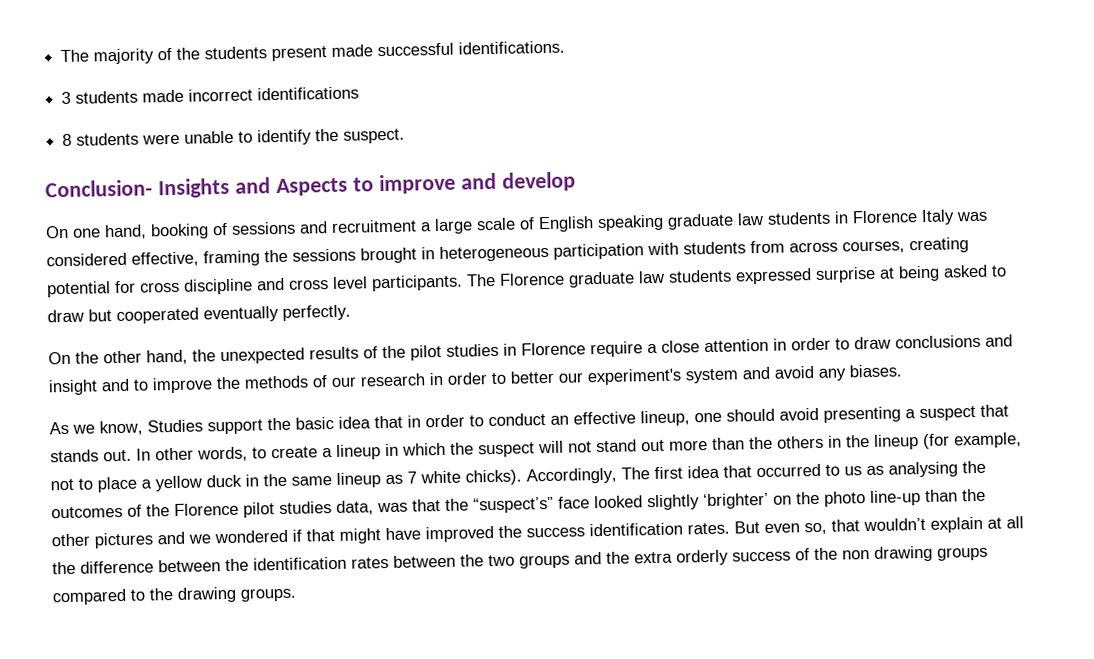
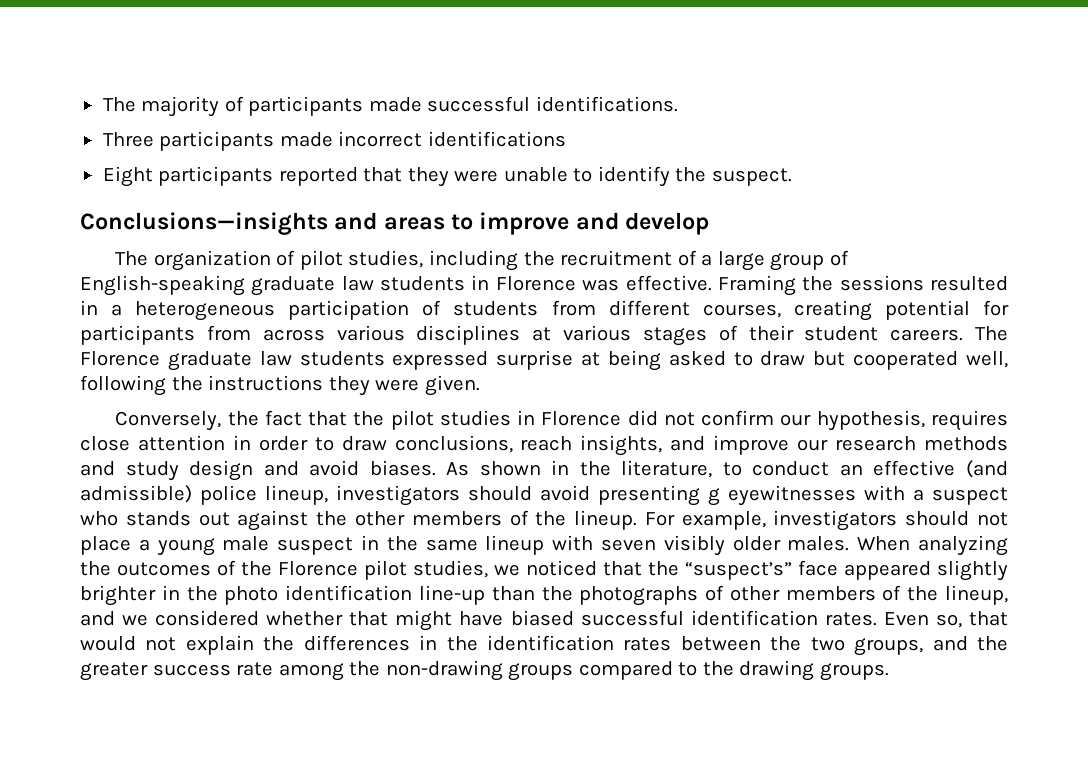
[176,46,328,62] the students present -> [248,96,364,116] participants
[61,90,139,105] 3 students -> [102,131,275,151] Three participants
[62,132,140,147] 8 students -> [102,166,449,187] Eight participants reported that they
[45,177,348,199] Conclusion- Insights and Aspects -> [80,212,445,235] Conclusions—insights and areas
[45,214,664,240] On one hand, booking of sessions and recruitment a large scale of English speaking -> [115,250,849,271] [80,275,245,296] The organization of pilot studies, including the recruitment of a large group of English-speaking
[921,209,988,225] [46,247,435,267] Italy was considered effective, framing the sessions brought in -> [582,275,1009,296] [80,300,123,316] was effective. Framing the sessions resulted in a
[647,242,679,256] with -> [422,300,442,316] of
[789,241,838,253] across -> [608,300,690,316] different
[140,274,463,295] cross discipline and cross level participants. -> [80,325,964,346] participants from across various disciplines at various stages of their student careers.
[203,304,351,323] [48,346,378,365] eventually perfectly. // On the other hand, the unexpected results of -> [965,351,1008,368] [80,375,480,396] [115,410,348,431] well, following the instructions they were given. // Conversely, the fact that
[590,341,658,358] require a -> [627,410,1008,431] did not confirm our hypothesis, requires
[895,334,1013,349] [48,368,739,396] conclusions and insight and to improve the methods of our research in order to better our experiment's system -> [394,435,1008,456] [80,460,254,481] conclusions, reach insights, and improve our research methods and study design
[818,368,847,381] any -> (360, 468) none
[49,404,1009,436] [50,432,1022,463] [50,461,958,493] // As we know, Studies support the basic idea that in order to conduct an effective lineup, one should avoid presenting a suspect that stands out. In other words, to create a lineup in which the suspect will not stand out more than the others in the lineup (for example, not to place a yellow duck in the same lineup as 7 white chicks). Accordingly, The first idea that occurred to us as analysing -> [446,460,1008,478] [80,485,1008,506] [80,510,1009,531] [80,535,1008,556] As shown in the literature, to conduct an effective (and admissible) police lineup, investigators should avoid presenting g eyewitnesses with a suspect who stands out against the other members of the lineup. For example, investigators should not place a young male suspect in the same lineup with seven visibly older males. When analyzing
[279,500,408,515] studies data, was -> [413,560,597,578] studies, we noticed
[594,492,792,511] looked slightly ‘brighter’ on -> [844,560,1008,581] [80,585,180,606] appeared slightly brighter in
(866, 499) none -> [285,585,413,601] identification
[51,516,1024,549] [52,559,221,575] other pictures and we wondered if that might have improved the success identification rates. But even so, that wouldn’t explain at all the difference between -> [579,585,1009,606] [80,610,1009,631] [80,635,438,655] photographs of other members of the lineup, and we considered whether that might have biased successful identification rates. Even so, that would not explain the differences in
[519,554,570,569] groups -> [854,638,924,656] groups,
[634,545,933,566] extra orderly success of the non drawing -> [80,660,503,681] greater success rate among the non-drawing

